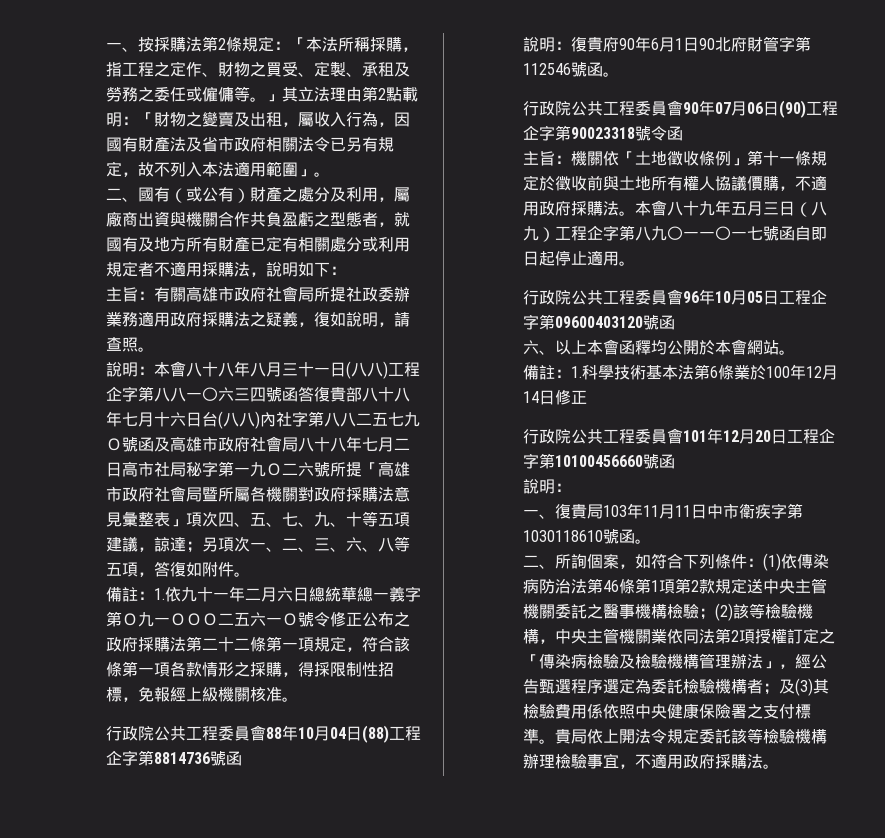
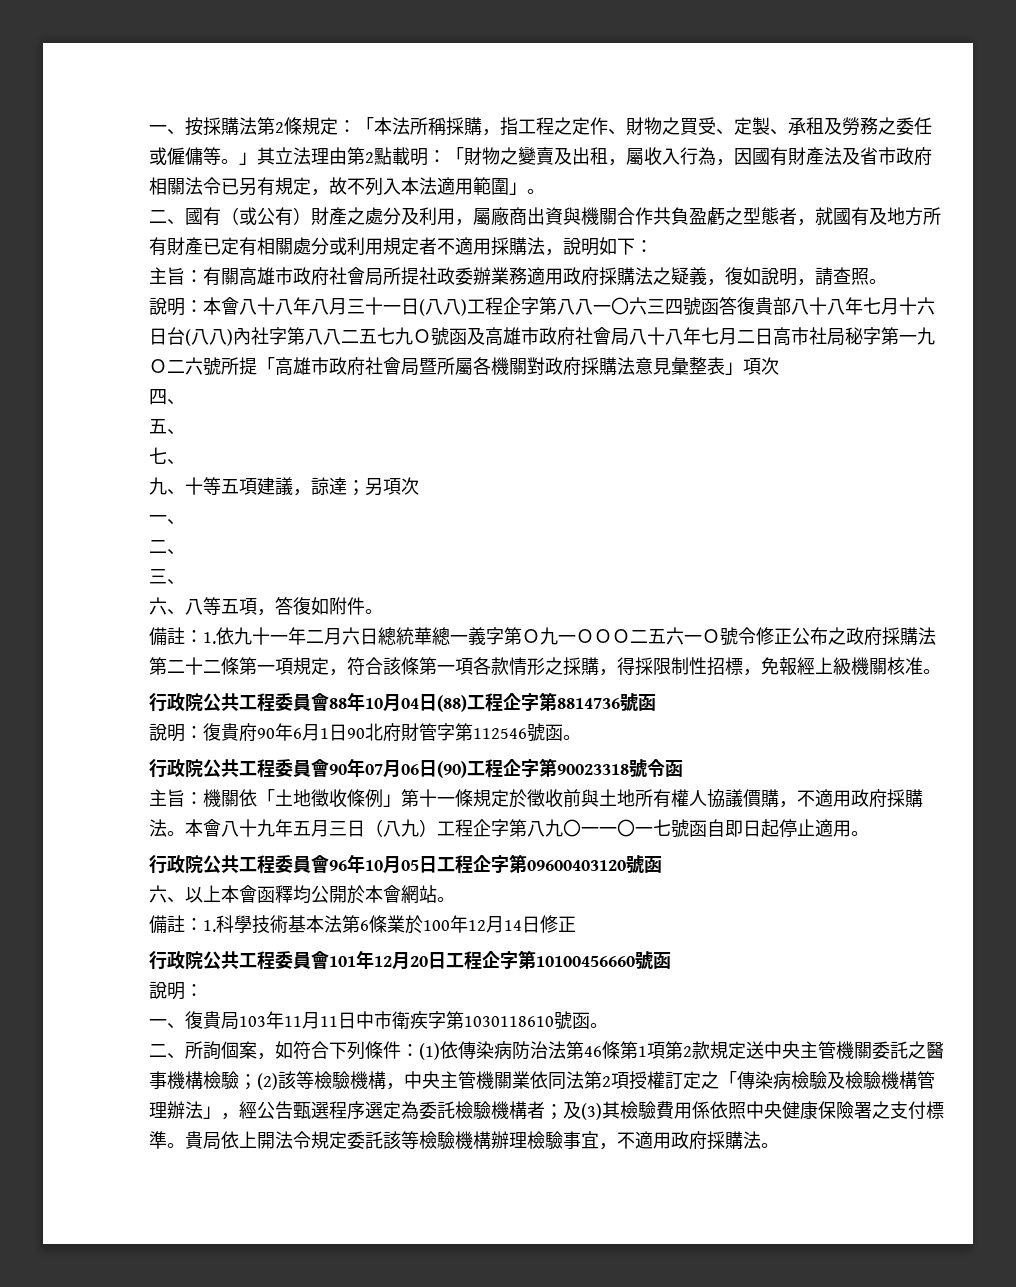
(219, 519) none -> (780, 366) //
(251, 524) none -> (186, 402) //
(283, 524) none -> (186, 432) //
(315, 524) none -> (186, 462) //
[250,538,315,552] 一、二、 -> [149,515,186,525] [149,540,186,555] // 一、 // 二、 //
(347, 549) none -> (186, 582) //

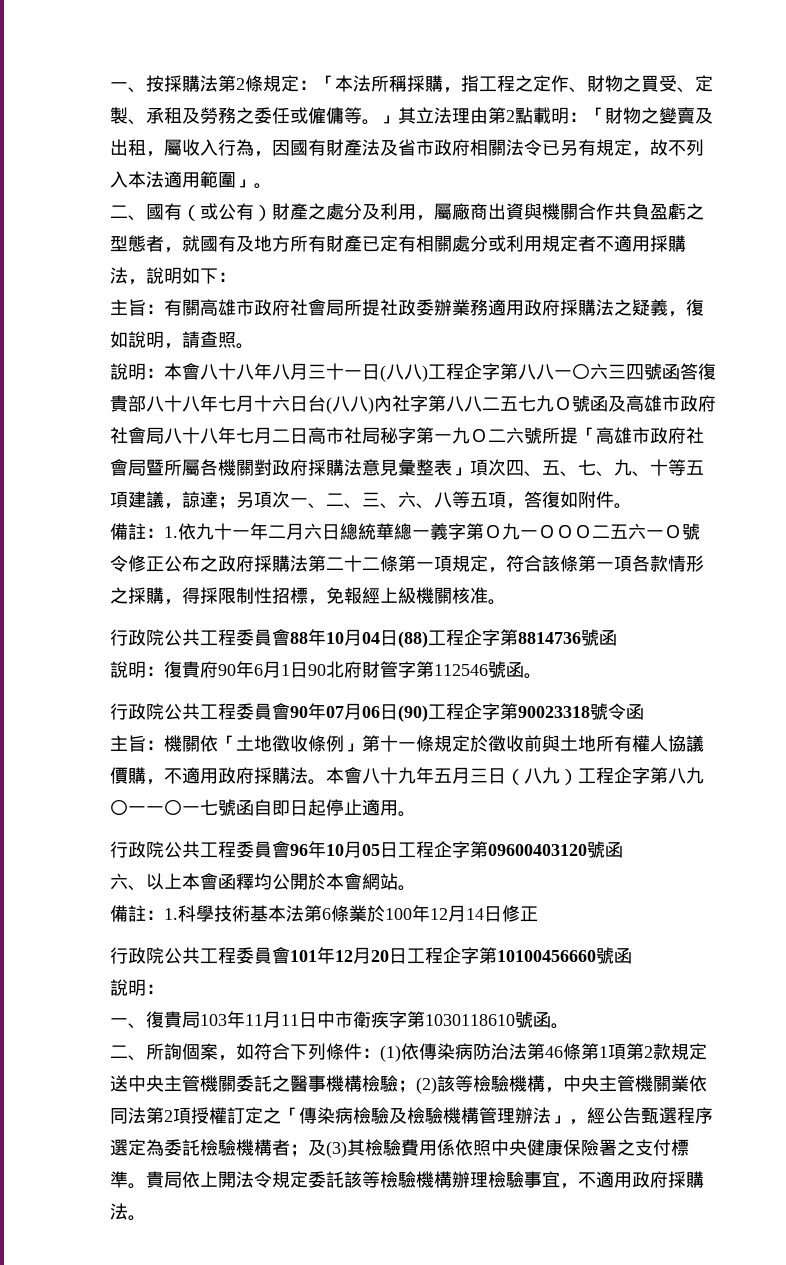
(780, 366) // -> (507, 467) none
(186, 402) // -> (543, 474) none
(186, 432) // -> (579, 474) none
(186, 462) // -> (615, 474) none
[149,515,186,525] [149,540,186,555] // 一、 // 二、 // -> [290,493,363,509] 一、二、
(186, 582) // -> (399, 506) none

